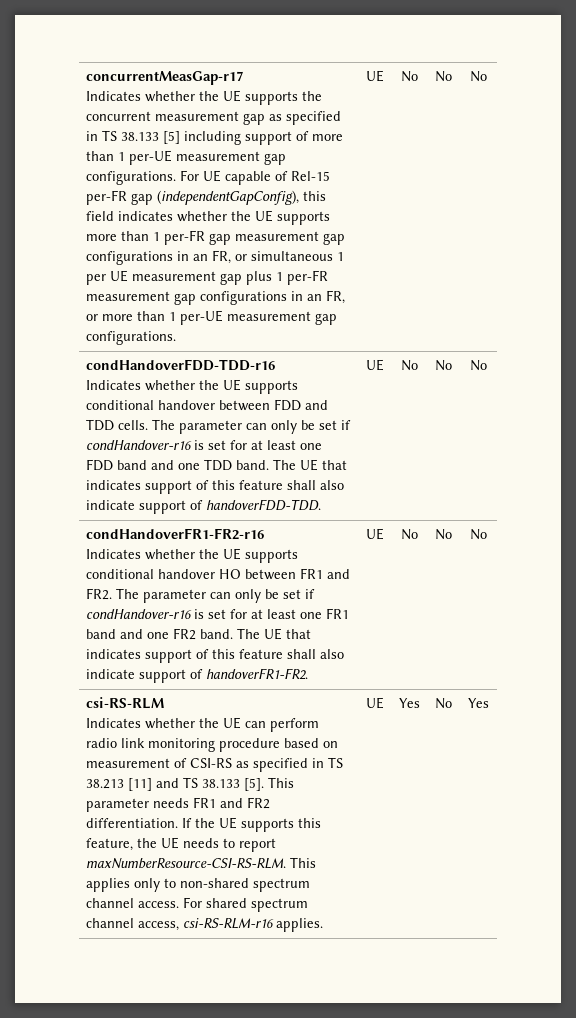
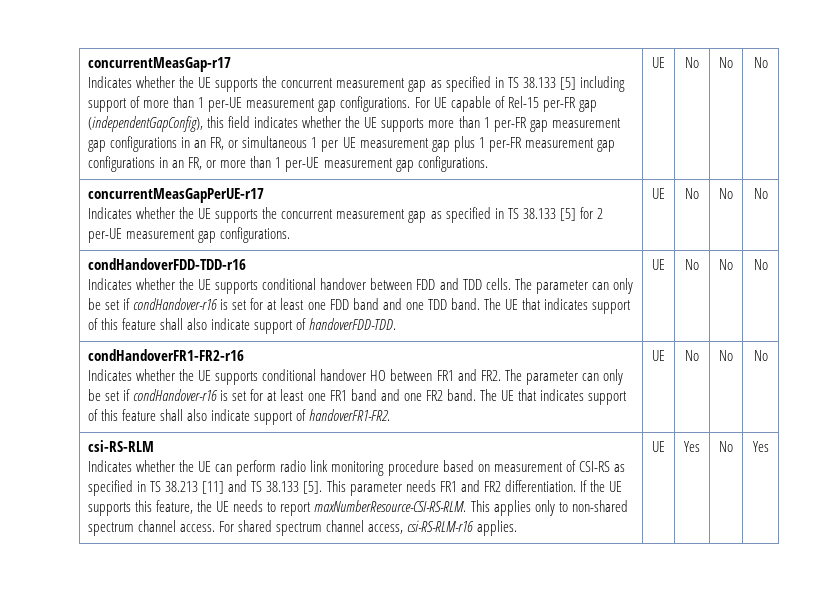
(487, 76) none -> [88,188,265,203] [88,207,603,223] [88,227,291,243] [652,188,665,199] [685,188,699,199] [719,188,733,199] [753,188,768,199] // concurrentMeasGapPerUE-r17 // Indicates whether the UE supports the concurrent measurement gap as specified in TS 38.133 [5] for 2 per-UE measurement gap configurations. | UE | No | No | No

